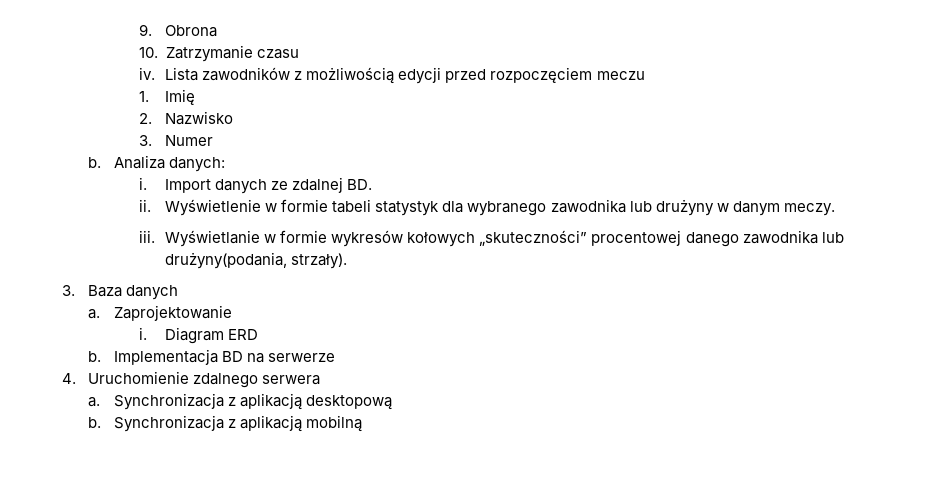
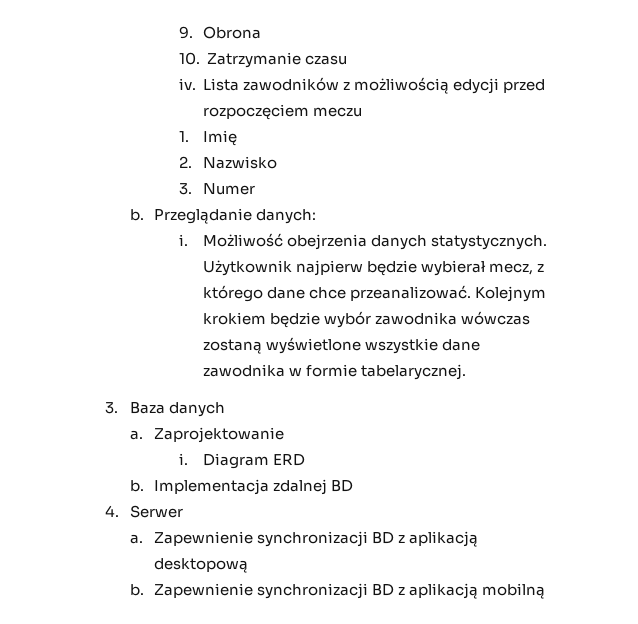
[113,155,165,169] Analiza -> [154,208,253,224] Przeglądanie
[165,177,373,194] [139,199,835,216] [139,230,844,247] [165,252,348,269] Import danych ze zdalnej BD. // ii. Wyświetlenie w formie tabeli statystyk dla wybranego zawodnika lub drużyny w danym meczy. // iii. Wyświetlanie w formie wykresów kołowych „skuteczności” procentowej danego zawodnika lub drużyny(podania, strzały). -> [202,233,548,250] [202,260,545,276] [202,285,547,302] [202,311,531,328] [202,337,481,354] [202,364,467,380] Możliwość obejrzenia danych statystycznych. Użytkownik najpierw będzie wybierał mecz, z którego dane chce przeanalizować. Kolejnym krokiem będzie wybór zawodnika wówczas zostaną wyświetlone wszystkie dane zawodnika w formie tabelarycznej.
[221,351,335,363] BD na serwerze -> [273,479,354,495] zdalnej BD
[87,371,320,388] [87,393,224,410] Uruchomienie zdalnego serwera // a. Synchronizacja -> [129,505,183,518] [129,531,395,547] Serwer // a. Zapewnienie synchronizacji BD
[113,415,224,432] Synchronizacja -> [154,583,395,599] Zapewnienie synchronizacji BD

